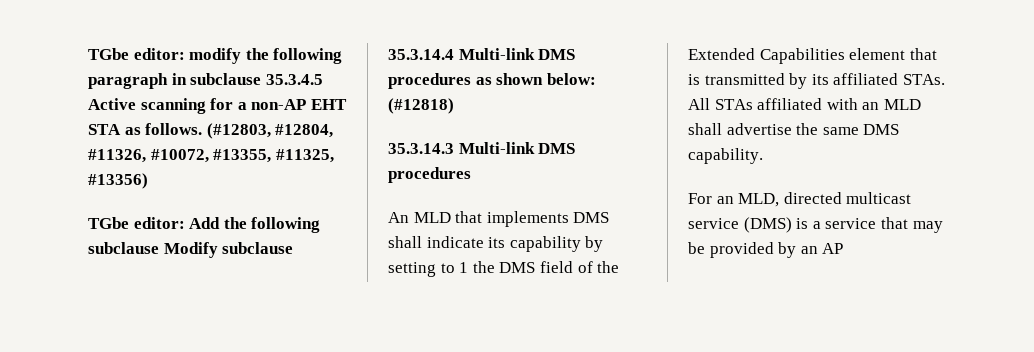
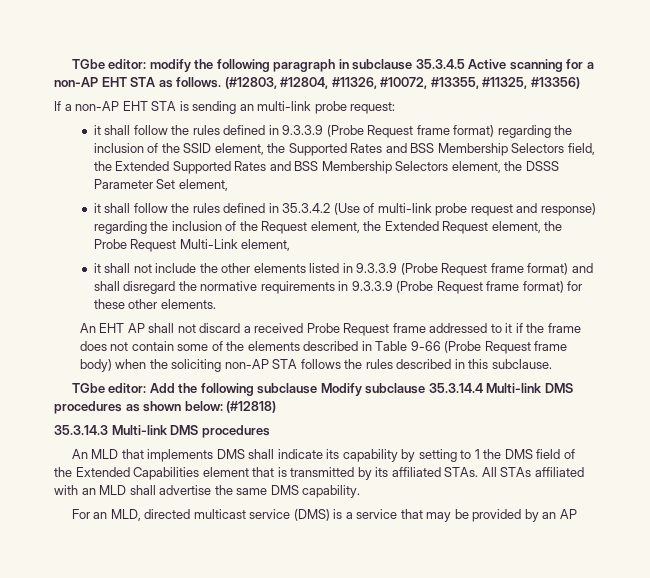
(148, 181) none -> [54,101,396,114] [93,125,573,138] [93,143,595,156] [93,161,559,174] [93,179,228,191] [93,203,596,216] [93,221,563,234] [93,239,291,252] [93,263,593,276] [93,281,583,294] [93,299,216,309] [79,323,581,336] [79,341,568,354] [79,359,552,372] // If a non-AP EHT STA is sending an multi-link probe request: // it shall follow the rules defined in 9.3.3.9 (Probe Request frame format) regarding the inclusion of the SSID element, the Supported Rates and BSS Membership Selectors field, the Extended Supported Rates and BSS Membership Selectors element, the DSSS Parameter Set element, // it shall follow the rules defined in 35.3.4.2 (Use of multi-link probe request and response) regarding the inclusion of the Request element, the Extended Request element, the Probe Request Multi-Link element, // it shall not include the other elements listed in 9.3.3.9 (Probe Request frame format) and shall disregard the normative requirements in 9.3.3.9 (Probe Request frame format) for these other elements. // An EHT AP shall not discard a received Probe Request frame addressed to it if the frame does not contain some of the elements described in Table 9-66 (Probe Request frame body) when the soliciting non-AP STA follows the rules described in this subclause.

